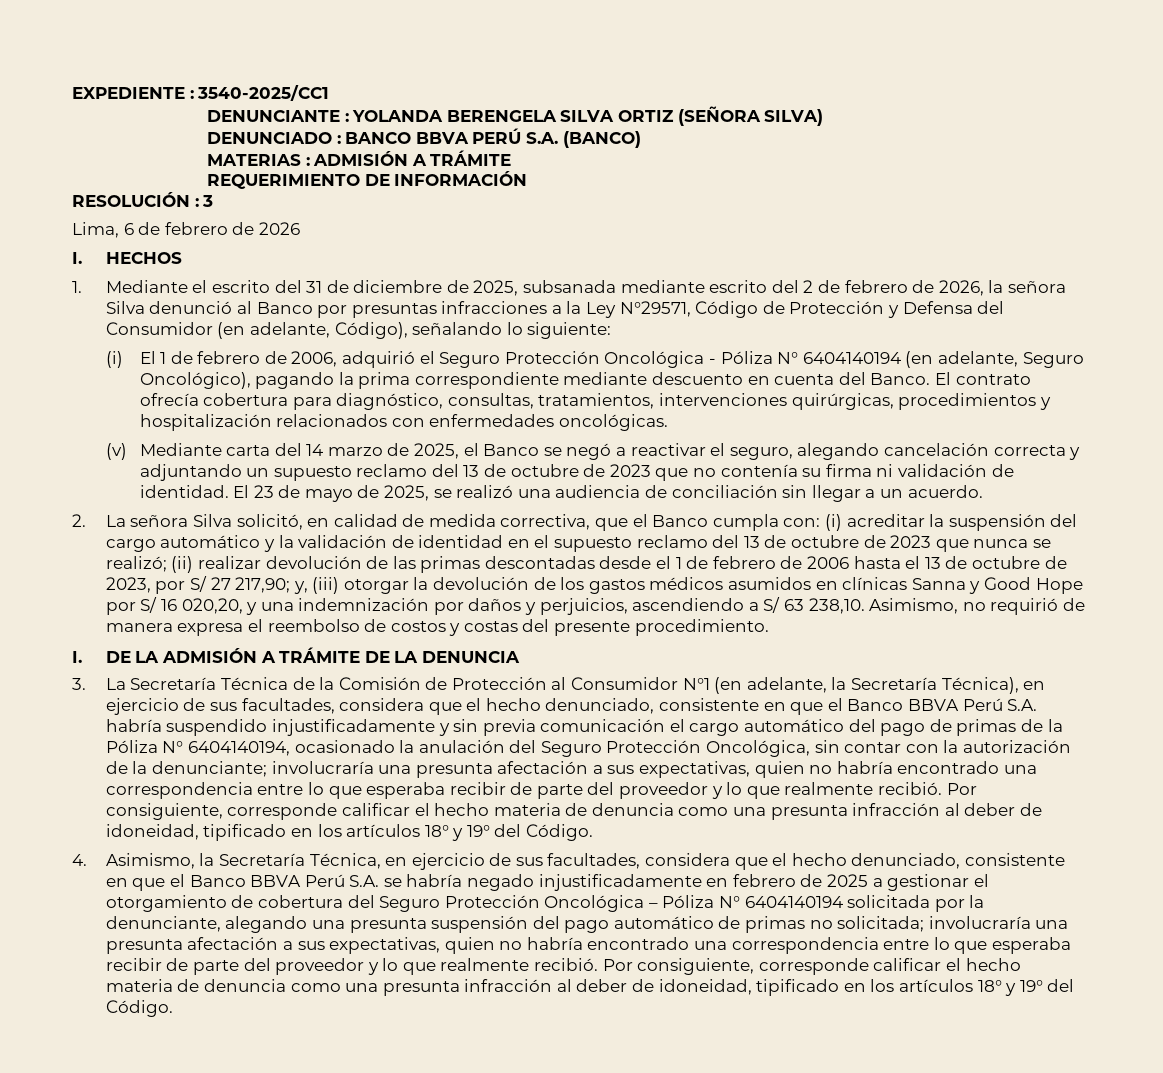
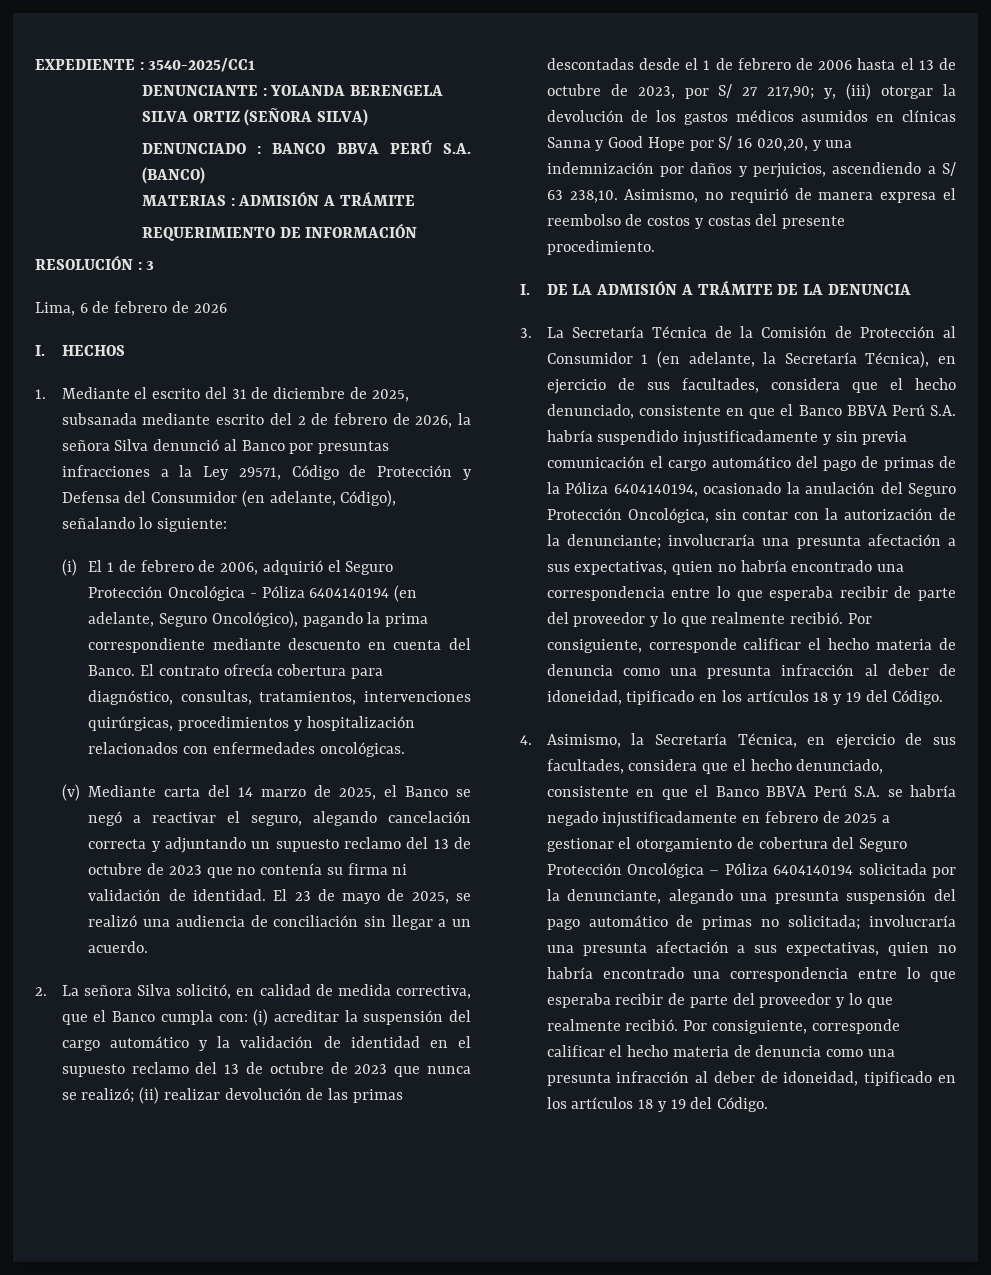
[619,301,691,317] N°29571, -> [238,467,281,480] 29571,
[777,352,799,364] N° -> (305, 592) none
[682,678,710,690] N°1 -> [641,354,649,364] 1
[162,741,184,753] N° -> (609, 488) none
[424,825,490,841] 18° y 19° -> [813,692,861,705] 18 y 19
[719,896,741,908] N° -> (768, 869) none
[977,980,1043,996] 18° y 19° -> [638,1099,686,1112] 18 y 19

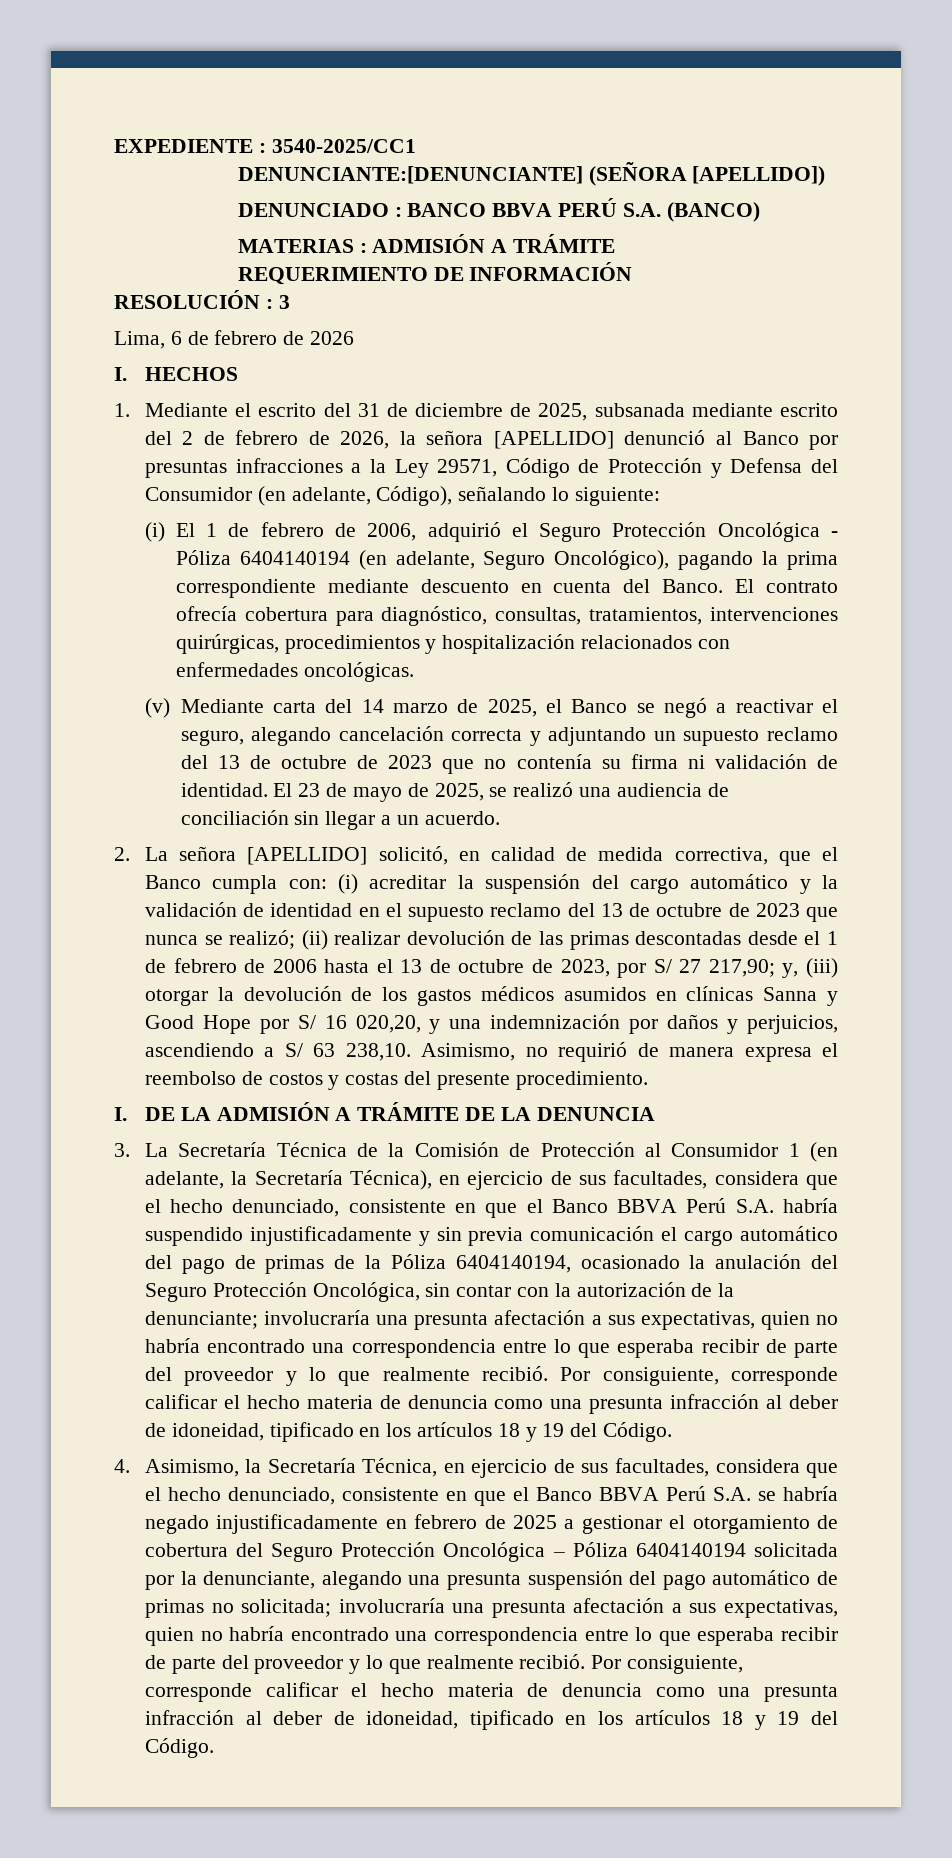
[141,85,444,96] [141,108,369,126] DENUNCIANTE : YOLANDA BERENGELA SILVA ORTIZ (SEÑORA SILVA) -> [237,162,826,186] DENUNCIANTE:[DENUNCIANTE] (SEÑORA [APELLIDO])
[114,439,149,451] Silva -> [493,431,614,449] [APELLIDO]
[137,984,172,996] Silva -> [247,847,368,865] [APELLIDO]

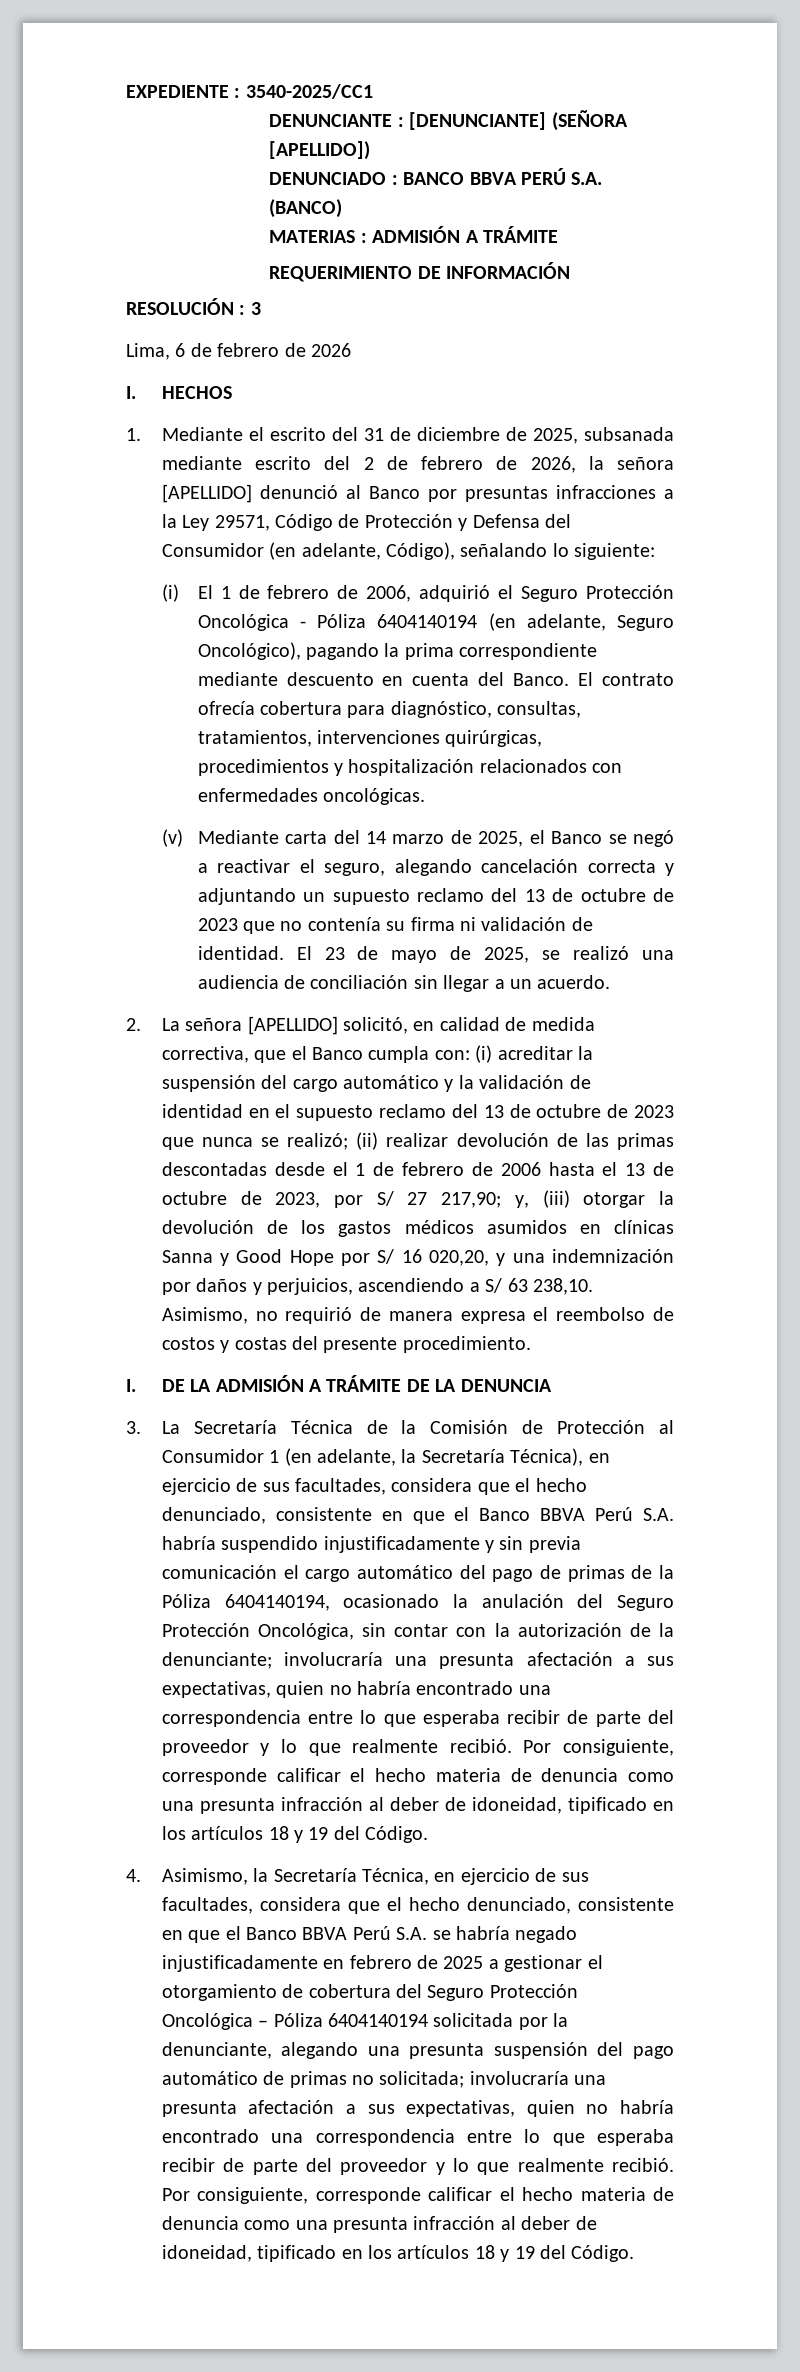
[237,166,583,184] DENUNCIANTE:[DENUNCIANTE] -> [269,112,547,130] DENUNCIANTE : [DENUNCIANTE]

